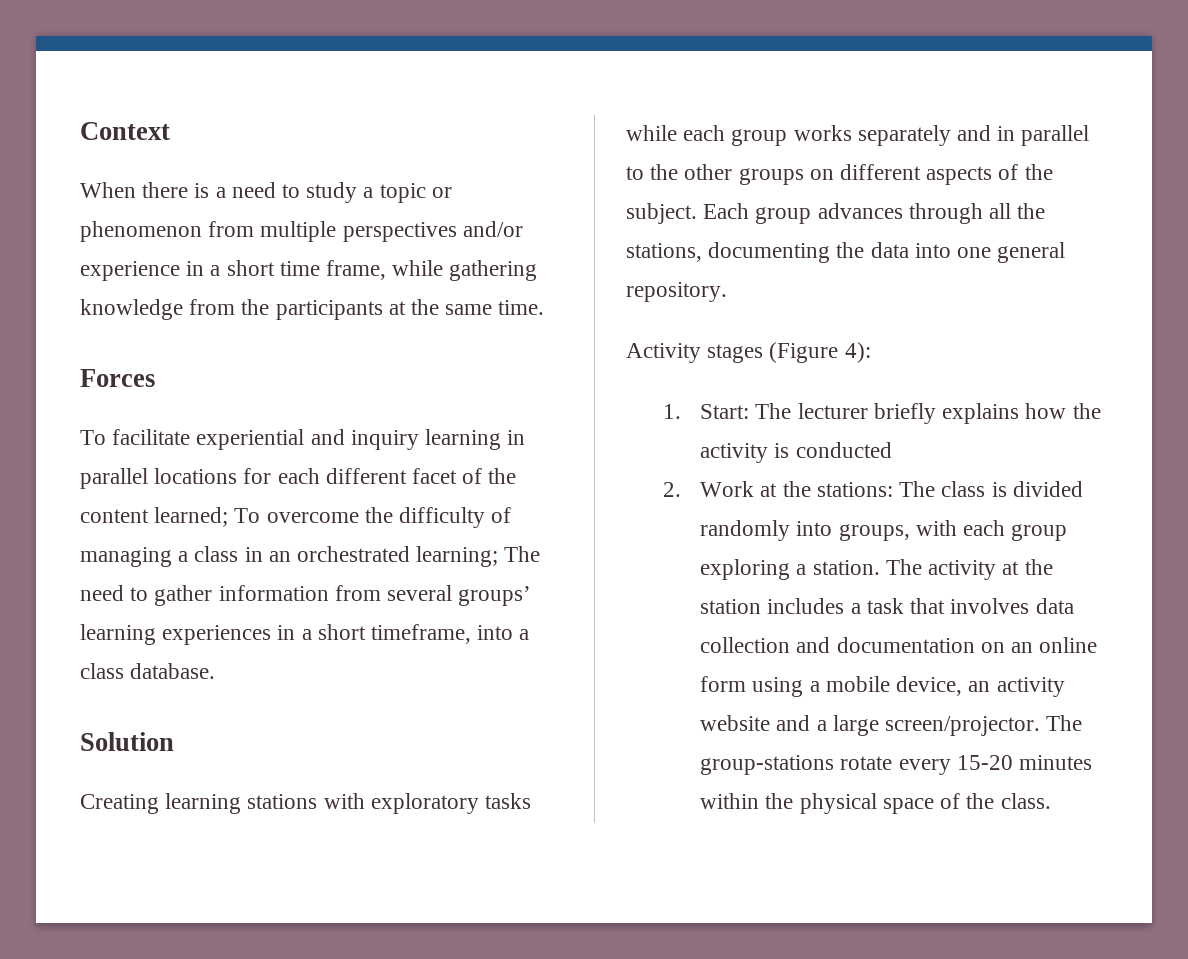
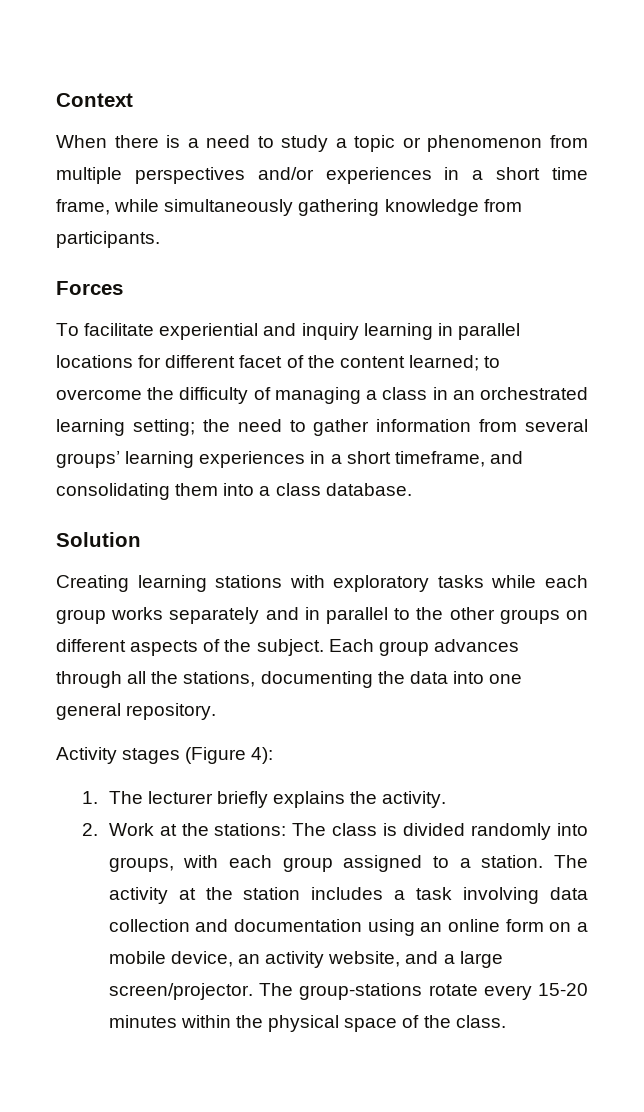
[80,261,180,281] experience -> [325,167,432,184] experiences
(444, 268) none -> [164,199,294,216] simultaneously
[241,299,545,320] the participants at the same time. -> [56,231,160,248] participants.
[277,468,320,484] each -> (162, 361) none
[234,508,261,523] To -> [484,356,501,368] to
[416,546,541,567] learning; The -> [56,419,230,436] learning setting; the
(472, 634) none -> [489,451,523,464] [56,483,219,500] and consolidating them
[700,404,750,419] Start: -> (99, 797) none
[1025,403,1101,419] [700,442,892,463] how the activity is conducted -> [350,791,447,808] the activity.
[700,559,791,580] exploring -> [343,855,450,872] assigned to
[910,598,1030,614] that involves -> [463,887,540,904] involving
[980,642,1005,653] on -> [367,919,415,936] using
[752,677,804,697] using -> [549,922,572,932] on
[700,715,771,731] website -> [328,951,401,967] website,

